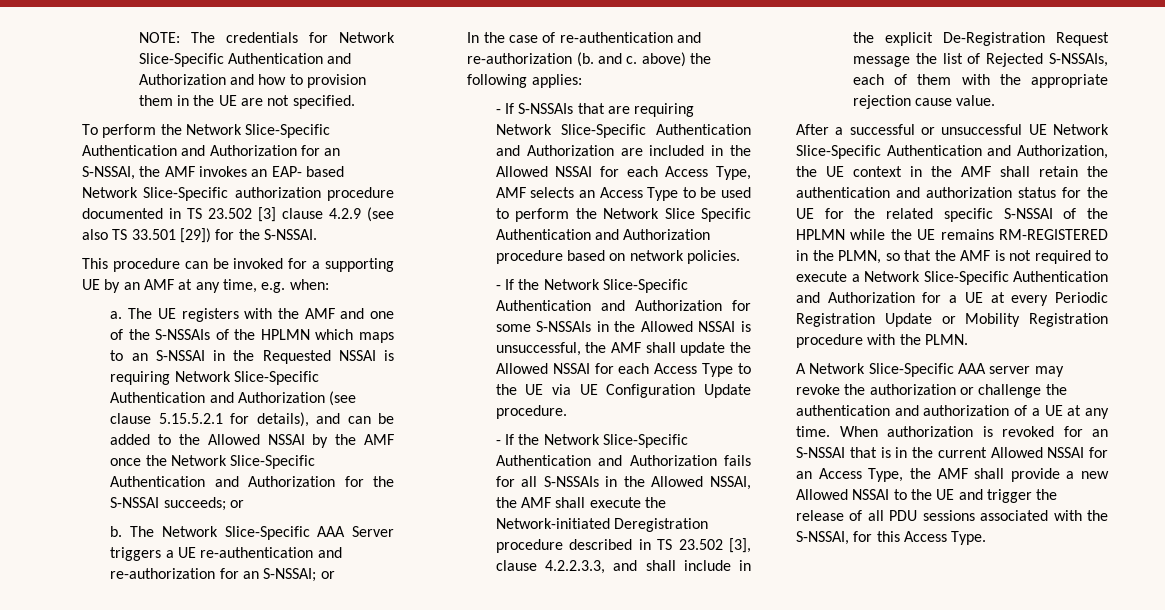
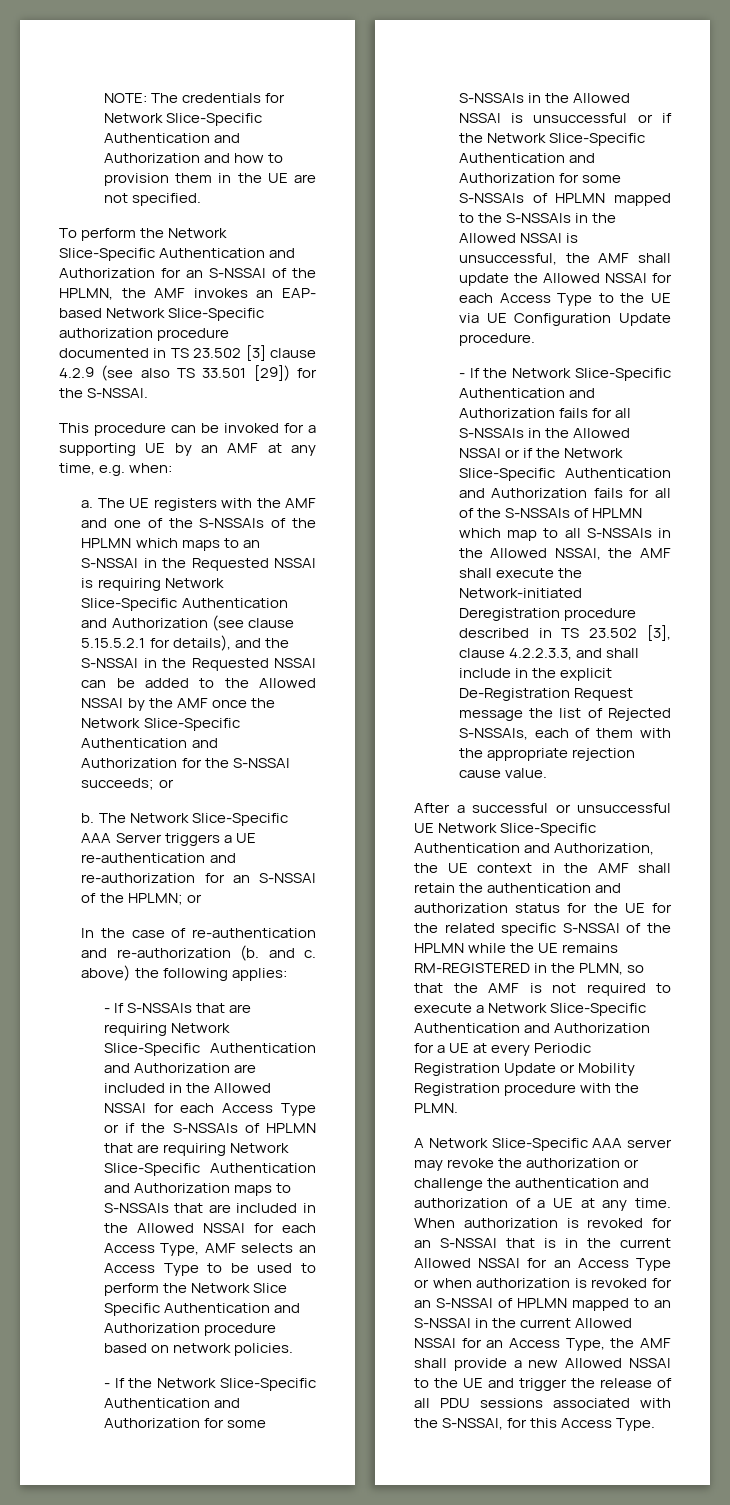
[82,166,135,180] S-NSSAI, -> [209,268,316,278] [59,288,113,300] S-NSSAI of the HPLMN,
(341, 418) none -> [264,638,289,648] [81,658,316,671] the S-NSSAI in the Requested NSSAI
[263,568,317,582] S-NSSAI; -> [259,873,316,883] [81,893,183,905] S-NSSAI of the HPLMN;
(709, 171) none -> [281,1103,316,1116] [103,1123,316,1133] [103,1143,290,1156] [103,1163,316,1176] [103,1183,292,1196] [103,1203,316,1213] [103,1223,316,1233] [103,1243,155,1253] Type or if the S-NSSAIs of HPLMN that are requiring Network Slice-Specific Authentication and Authorization maps to S-NSSAIs that are included in the Allowed NSSAI for each Access
(751, 326) none -> [533,113,672,123] [458,133,645,146] [458,153,595,163] [458,173,621,183] [458,193,671,206] [458,213,617,223] [458,233,578,243] unsuccessful or if the Network Slice-Specific Authentication and Authorization for some S-NSSAIs of HPLMN mapped to the S-NSSAIs in the Allowed NSSAI is
(704, 481) none -> [458,448,624,458] [458,468,671,481] [458,488,671,498] [458,508,643,518] [458,528,671,541] [458,548,548,558] NSSAI or if the Network Slice-Specific Authentication and Authorization fails for all of the S-NSSAIs of HPLMN which map to all S-NSSAIs in the Allowed
(862, 473) none -> [636,1258,671,1271] [414,1278,672,1288] [414,1298,671,1311] [414,1318,633,1328] [414,1338,560,1348] Type or when authorization is revoked for an S-NSSAI of HPLMN mapped to an S-NSSAI in the current Allowed NSSAI for an Access

